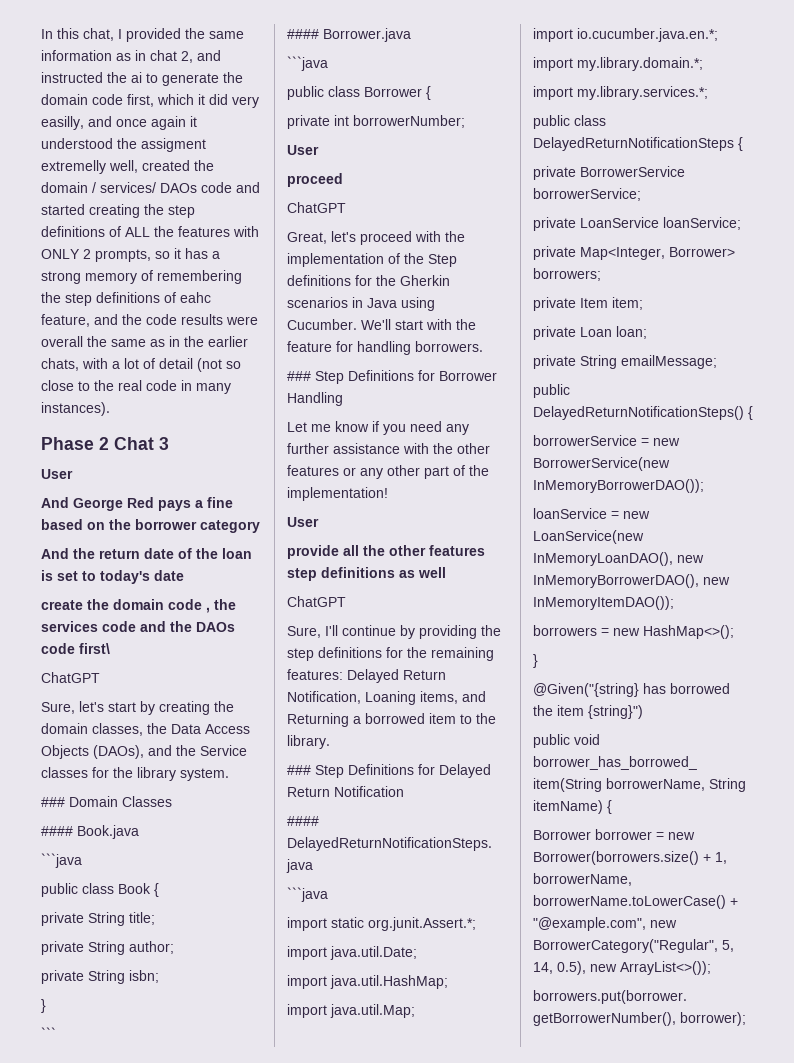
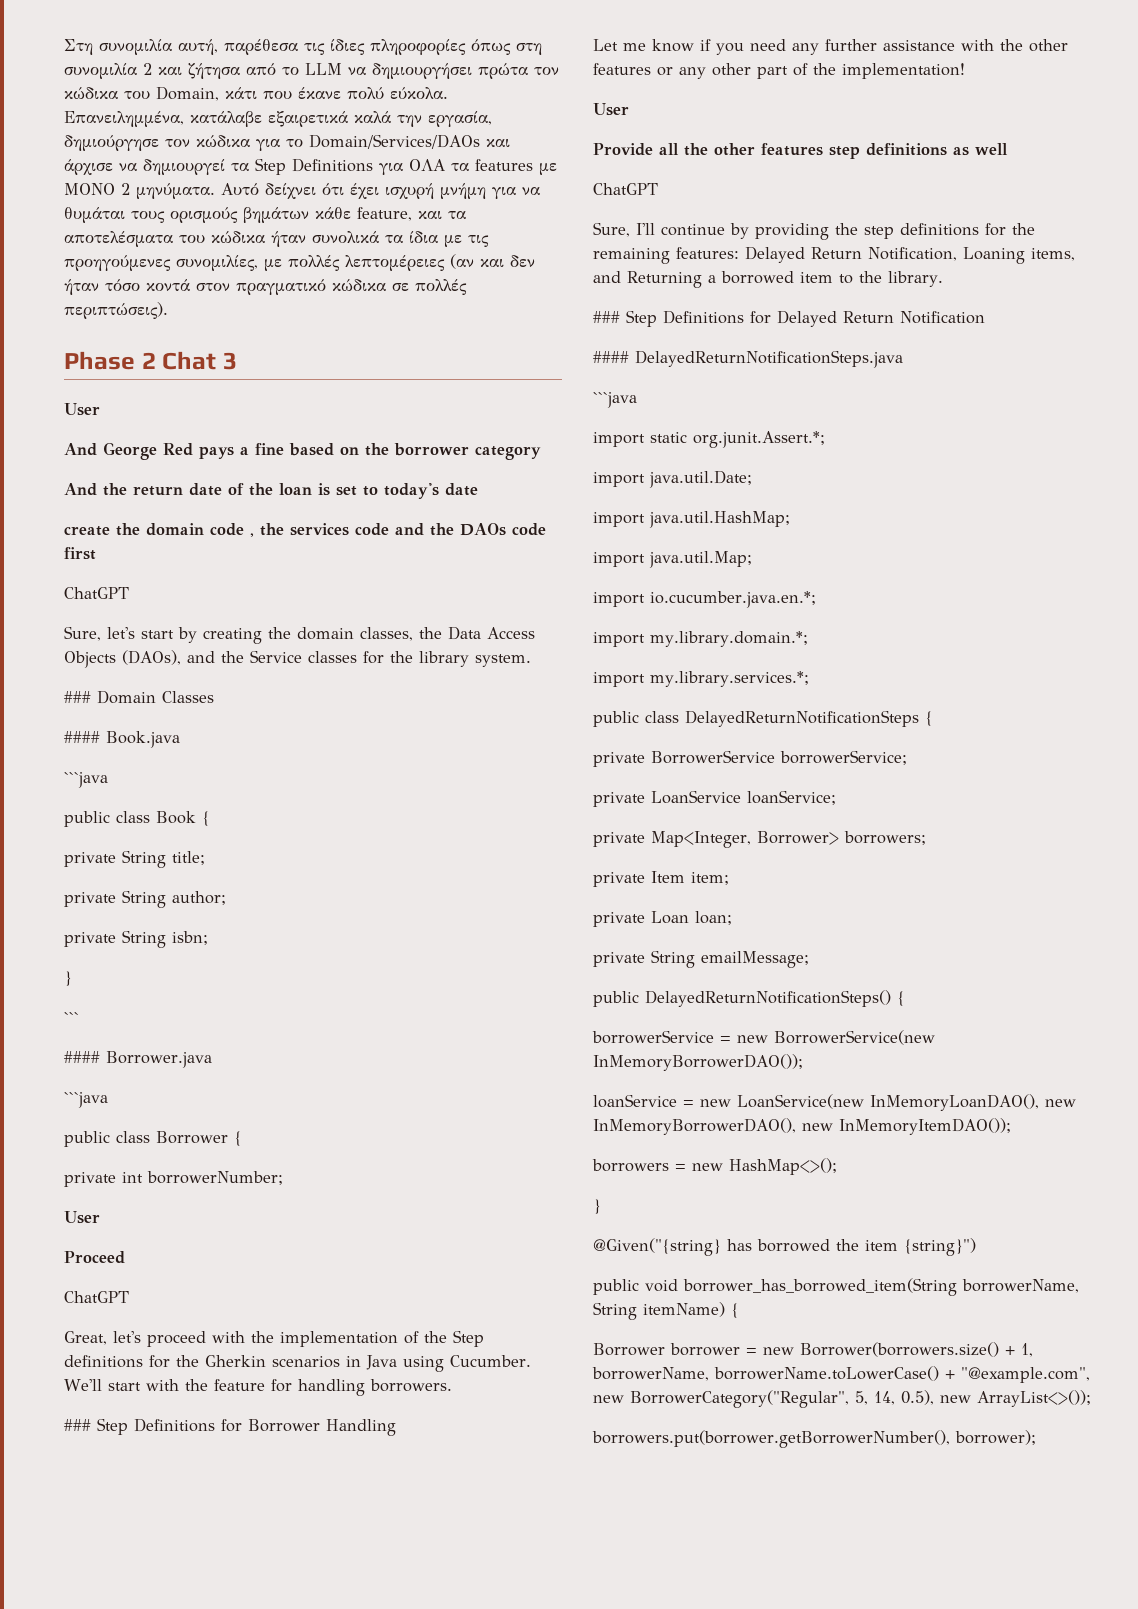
[41,28,244,42] [41,50,221,63] [41,72,243,86] [41,94,259,108] [41,116,197,130] [41,138,206,152] [41,160,214,174] [41,182,260,193] [41,204,195,218] [41,226,259,237] [41,248,220,262] [41,270,242,284] [41,292,211,306] [41,314,258,327] [41,336,248,347] [41,358,241,372] [41,380,231,394] [41,402,110,416] In this chat, I provided the same information as in chat 2, and instructed the ai to generate the domain code first, which it did very easilly, and once again it understood the assigment extremelly well, created the domain / services/ DAOs code and started creating the step definitions of ALL the features with ONLY 2 prompts, so it has a strong memory of remembering the step definitions of eahc feature, and the code results were overall the same as in the earlier chats, with a lot of detail (not so close to the real code in many instances). -> [64,39,542,55] [64,63,559,79] [64,86,448,101] [64,111,492,127] [64,134,510,151] [64,158,557,175] [64,183,540,199] [64,207,466,223] [64,231,489,247] [64,254,535,271] [64,279,467,295] [64,302,168,319] Στη συνομιλία αυτή, παρέθεσα τις ίδιες πληροφορίες όπως στη συνομιλία 2 και ζήτησα από το LLM να δημιουργήσει πρώτα τον κώδικα του Domain, κάτι που έκανε πολύ εύκολα. Επανειλημμένα, κατάλαβε εξαιρετικά καλά την εργασία, δημιούργησε τον κώδικα για το Domain/Services/DAOs και άρχισε να δημιουργεί τα Step Definitions για ΟΛΑ τα features με ΜΟΝΟ 2 μηνύματα. Αυτό δείχνει ότι έχει ισχυρή μνήμη για να θυμάται τους ορισμούς βημάτων κάθε feature, και τα αποτελέσματα του κώδικα ήταν συνολικά τα ίδια με τις προηγούμενες συνομιλίες, με πολλές λεπτομέρειες (αν και δεν ήταν τόσο κοντά στον πραγματικό κώδικα σε πολλές περιπτώσεις).
[79,643,110,654] first\ -> [64,547,96,560] first
[287,173,343,187] proceed -> [64,1251,125,1264] Proceed
[287,545,339,559] provide -> [593,143,653,156] Provide

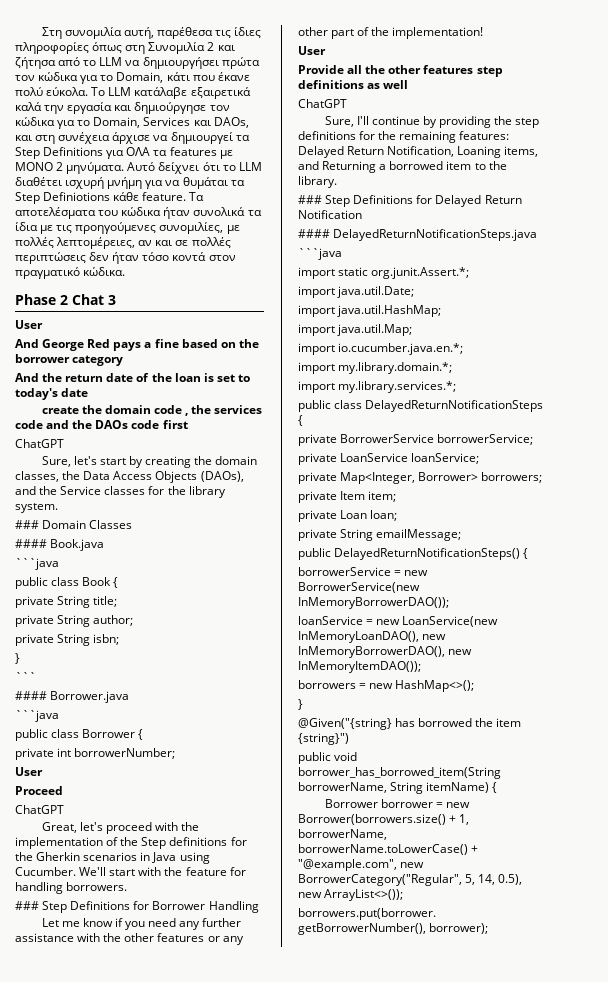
[64,63,137,79] συνομιλία -> [148,42,206,54] Συνομιλία
[124,91,150,99] του -> [80,75,114,84] για το
[64,111,184,127] Επανειλημμένα, -> [91,87,132,96] Το LLM
[428,111,492,127] εργασία, -> [67,102,132,114] εργασία και
[309,134,510,149] Domain/Services/DAOs και -> [93,117,249,128] [15,132,111,144] Domain, Services και DAOs, και στη συνέχεια
[349,183,379,199] έχει -> [222,162,262,171] [15,177,62,186] το LLM διαθέτει
[131,207,466,223] τους ορισμούς βημάτων κάθε feature, και τα -> [230,180,245,186] [15,192,205,204] τα Step Definiotions κάθε feature. Τα
[345,254,504,271] λεπτομέρειες (αν και -> [56,237,231,249] [15,252,86,264] λεπτομέρειες, αν και σε πολλές περιπτώσεις
[332,279,467,295] [64,302,168,319] κώδικα σε πολλές περιπτώσεις). -> [83,267,126,276] κώδικα.

